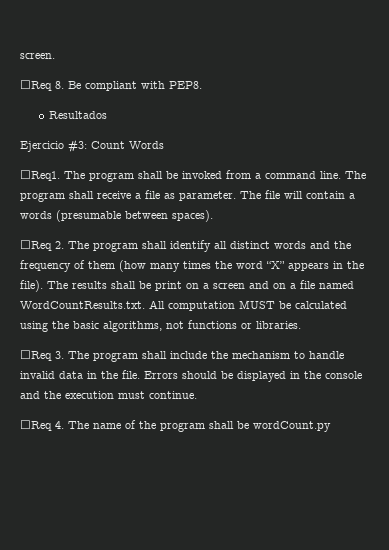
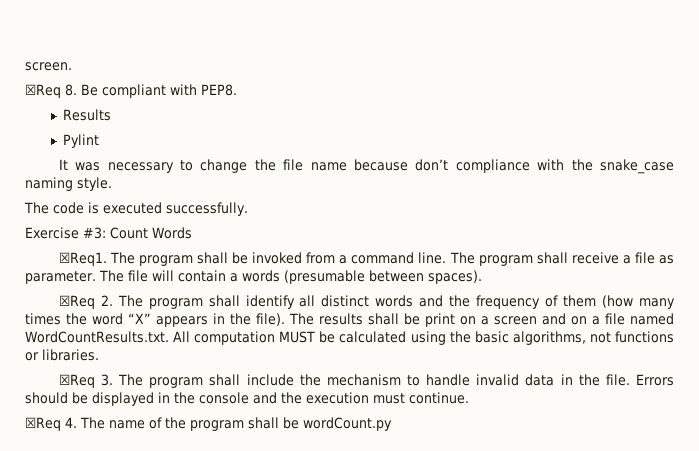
[20,80,52,91] ☐Req -> [25,84,61,98] ☒Req
[49,111,108,119] [20,141,64,152] Resultados // Ejercicio -> [62,109,111,121] [62,134,99,148] [58,159,675,174] [25,177,112,191] [24,202,248,216] [25,227,79,239] Results // Pylint // It was necessary to change the file name because don’t compliance with the snake_case naming style. // The code is executed successfully. // Exercise
[20,170,60,181] ☐Req1. -> [58,252,107,266] ☒Req1.
[20,240,52,251] ☐Req -> [58,295,95,309] ☒Req
[20,350,52,361] ☐Req -> [58,374,95,388] ☒Req
[20,420,52,431] ☐Req -> [25,417,61,431] ☒Req

